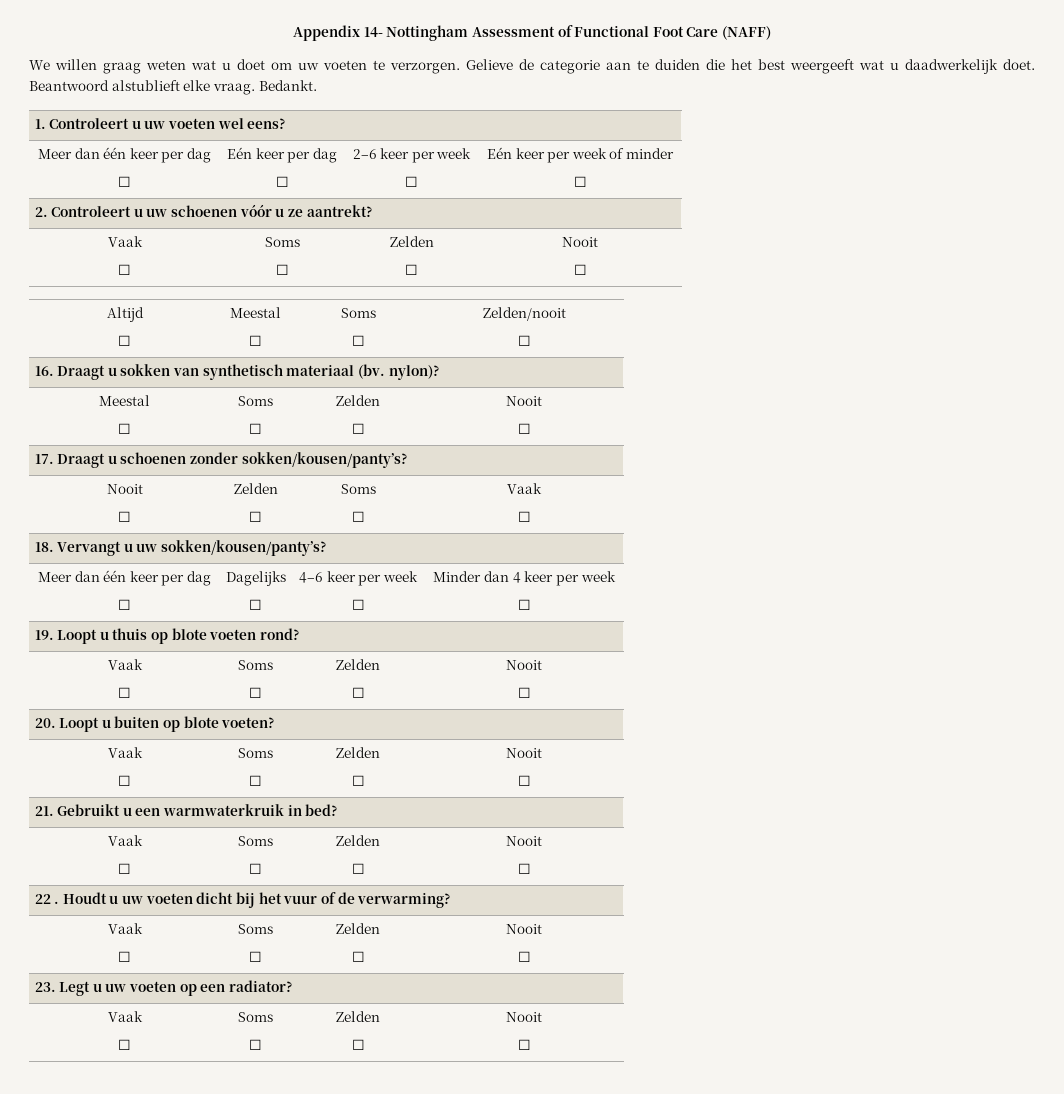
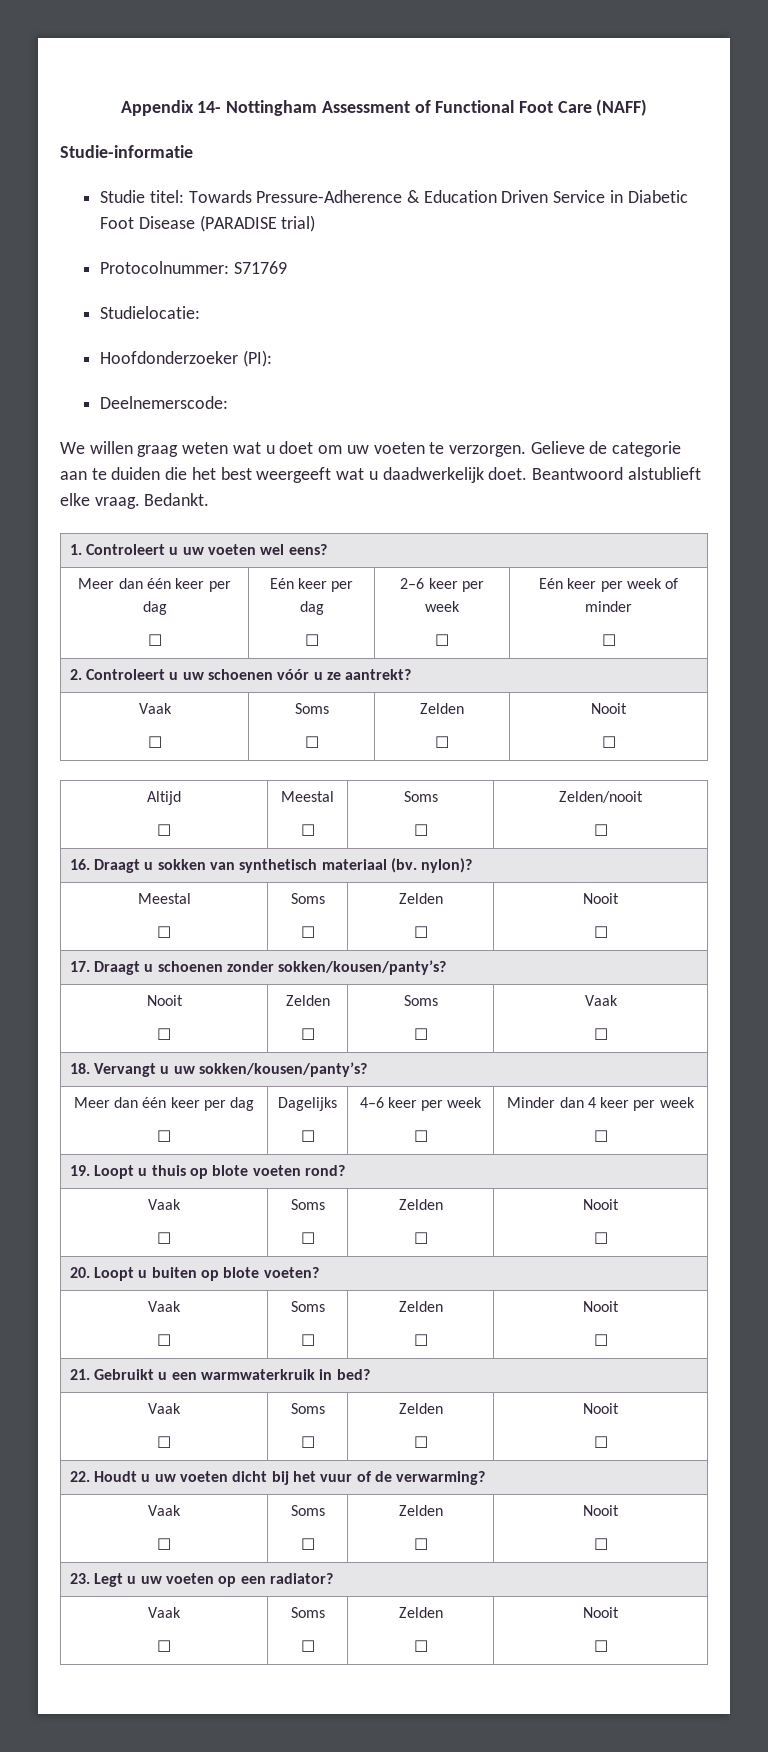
(772, 33) none -> [60,145,193,158] [100,190,688,203] [100,215,316,232] [100,261,287,274] [100,306,201,319] [100,350,272,367] [100,396,229,409] // Studie-informatie // Studie titel: Towards Pressure-Adherence & Education Driven Service in Diabetic Foot Disease (PARADISE trial) // Protocolnummer: S71769 // Studielocatie: // Hoofdonderzoeker (PI): // Deelnemerscode:
[34,894,60,904] 22 . -> [69,1471,90,1482] 22.

